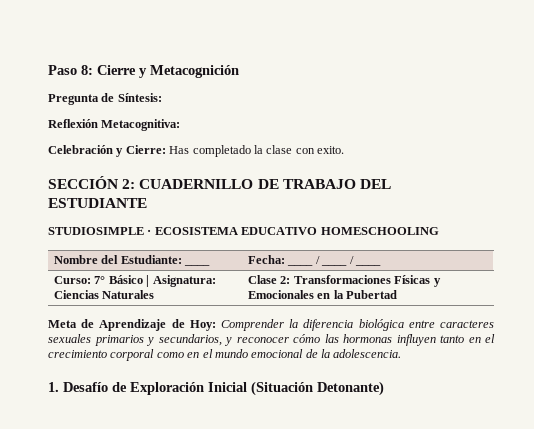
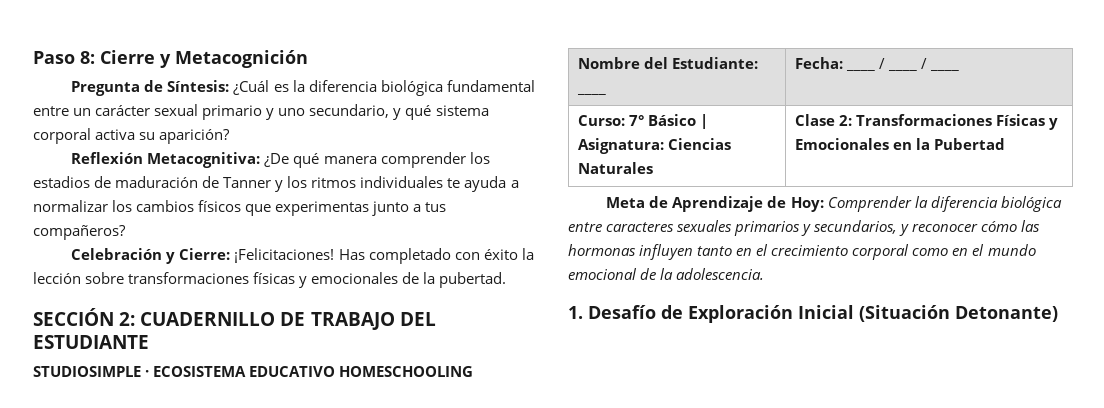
[48,119,181,131] // Reflexión Metacognitiva: -> [233,80,535,96] [33,104,489,120] [33,128,231,144] [71,152,490,168] [33,176,519,192] [33,200,447,216] [33,225,126,240] ¿Cuál es la diferencia biológica fundamental entre un carácter sexual primario y uno secundario, y qué sistema corporal activa su aparición? // Reflexión Metacognitiva: ¿De qué manera comprender los estadios de maduración de Tanner y los ritmos individuales te ayuda a normalizar los cambios físicos que experimentas junto a tus compañeros?
(166, 149) none -> [234,248,335,263] ¡Felicitaciones!
[253,145,344,154] la clase con exito. -> [454,248,534,260] [33,272,507,288] con éxito la lección sobre transformaciones físicas y emocionales de la pubertad.

